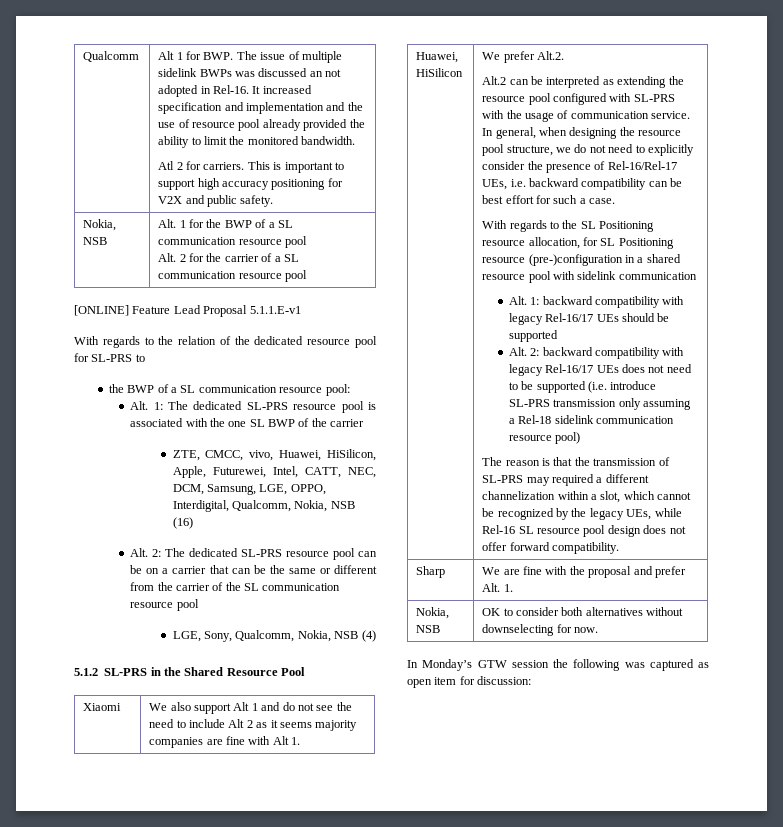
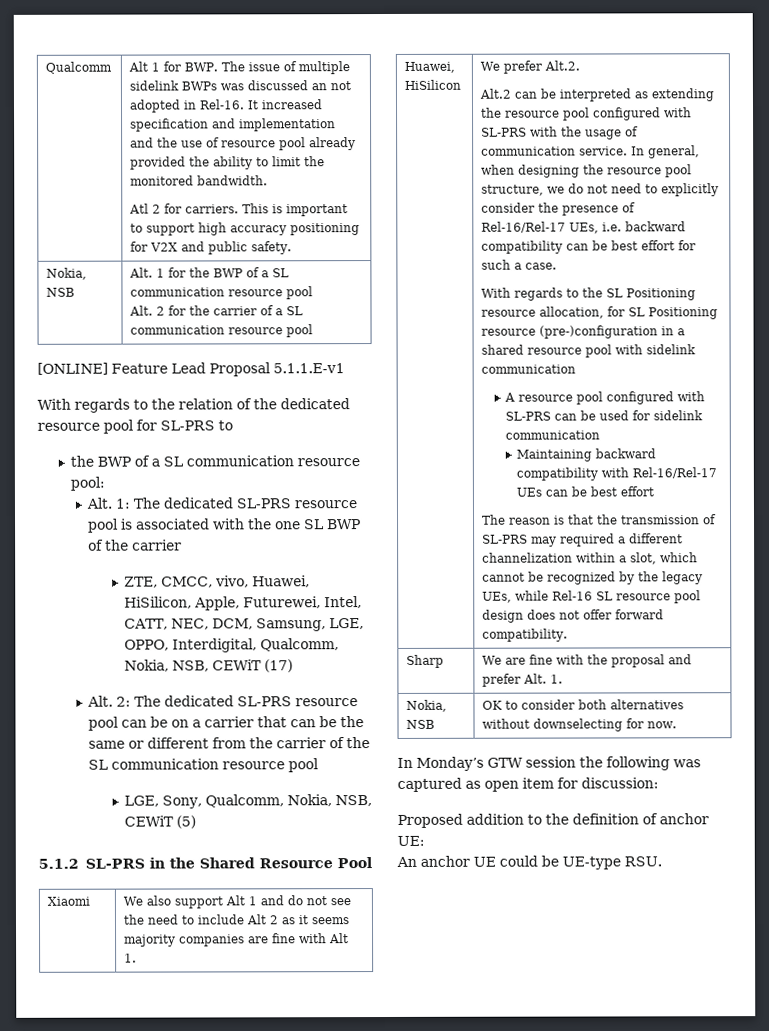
[330,501,355,509] [172,517,193,529] NSB (16) -> [172,659,294,673] NSB, CEWiT (17)
[334,630,376,642] NSB (4) -> [335,795,373,807] [124,815,197,829] NSB, CEWiT (5)
[508,296,685,308] [508,313,670,325] [508,330,558,342] [508,347,685,359] [508,364,692,376] [508,381,657,393] [508,398,691,410] [508,415,674,424] [508,432,581,444] Alt. 1: backward compatibility with legacy Rel-16/17 UEs should be supported // Alt. 2: backward compatibility with legacy Rel-16/17 UEs does not need to be supported (i.e. introduce SL-PRS transmission only assuming a Rel-18 sidelink communication resource pool) -> [504,391,706,405] [505,410,704,421] [505,430,601,440] [515,448,656,462] [515,467,717,481] [515,486,654,497] A resource pool configured with SL-PRS can be used for sidelink communication // Maintaining backward compatibility with Rel-16/Rel-17 UEs can be best effort
(532, 680) none -> [397,813,709,828] [397,835,425,846] [396,855,662,870] // Proposed addition to the definition of anchor UE: // An anchor UE could be UE-type RSU.

